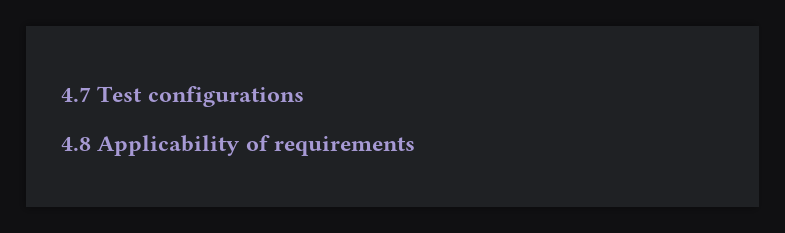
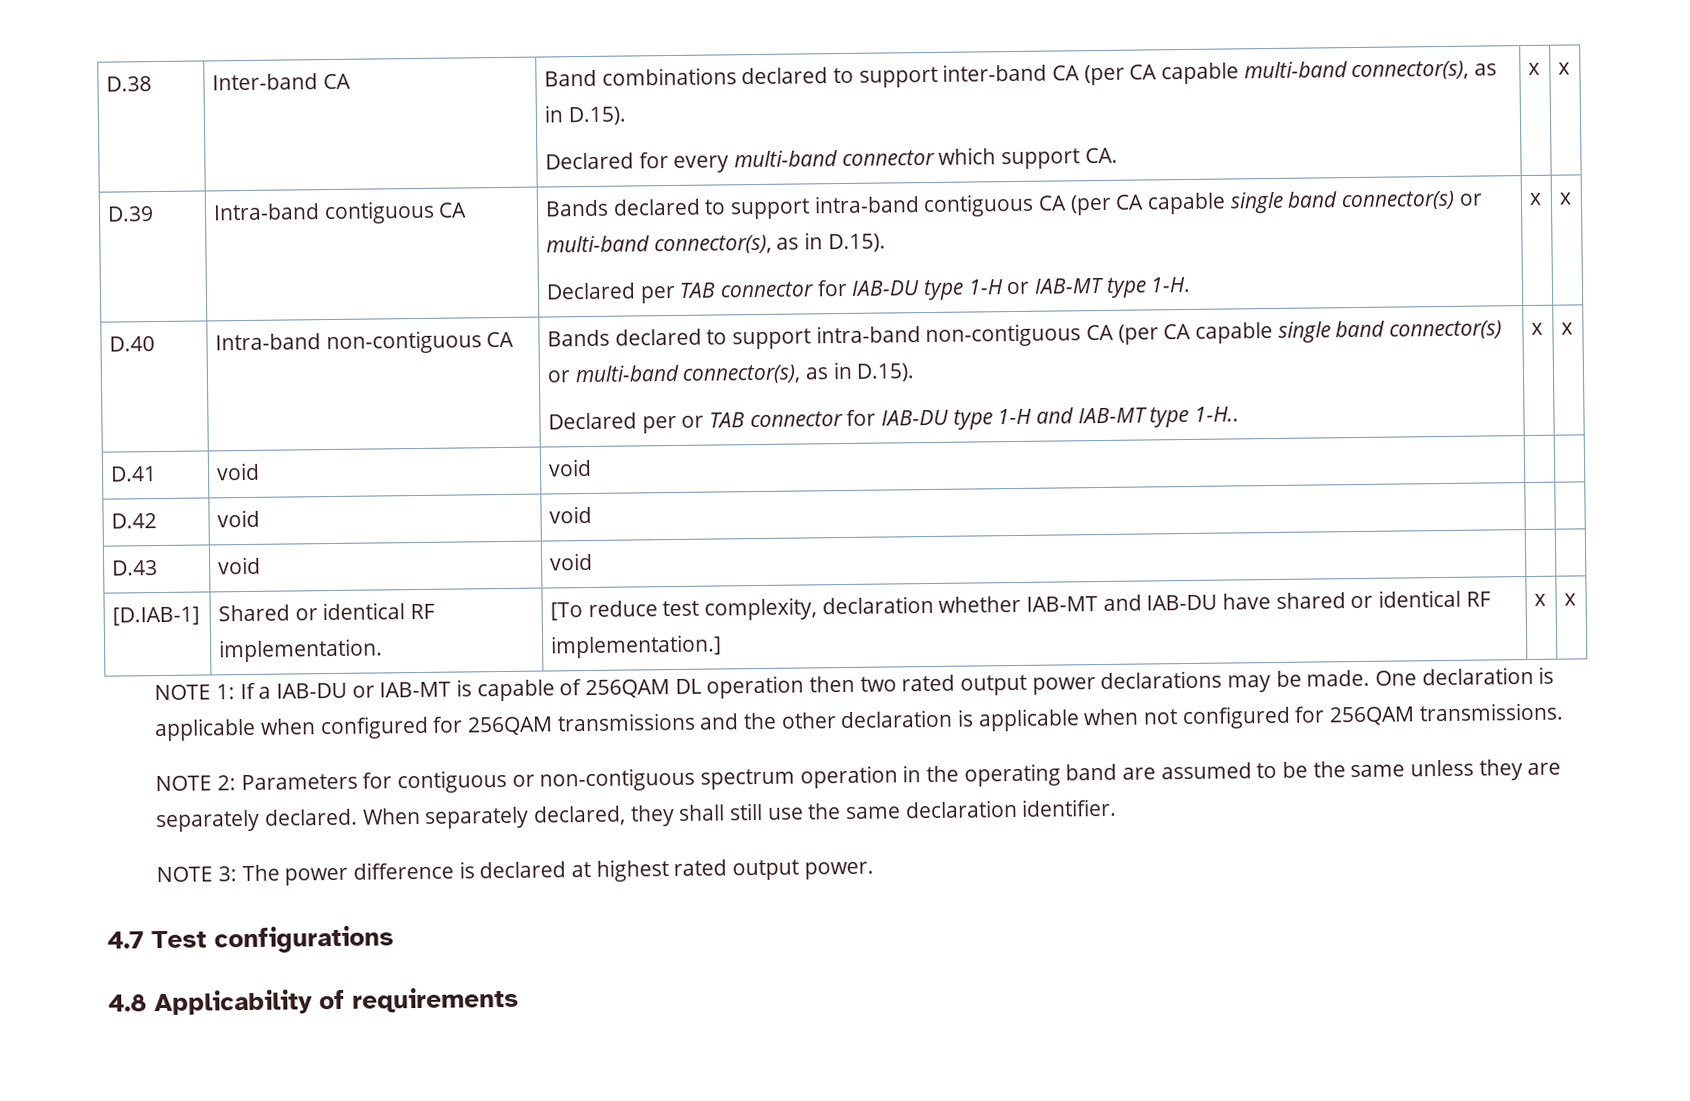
(61, 94) none -> [106,76,153,92] [212,73,351,91] [544,60,1498,88] [544,105,627,126] [545,147,1118,173] [1528,62,1541,75] [1558,62,1571,75] [107,206,155,222] [213,200,468,225] [545,190,1483,220] [546,232,886,255] [546,276,1192,304] [1529,192,1543,205] [1559,192,1573,205] [109,336,156,352] [215,330,515,355] [547,320,1503,350] [547,361,916,384] [548,406,1240,434] [1531,322,1544,335] [1561,322,1574,335] [110,466,158,482] [216,462,261,481] [548,458,593,477] [111,513,158,529] [217,509,261,528] [549,505,593,524] [112,560,159,576] [218,556,262,575] [550,552,594,571] [112,606,201,626] [218,602,436,622] [219,638,384,663] [550,589,1491,621] [550,634,723,659] [1534,593,1547,606] [1564,593,1577,606] [154,666,1555,702] [154,702,1564,742] [155,759,1562,794] [155,798,1118,833] [156,859,874,886] D.38 | Inter-band CA | Band combinations declared to support inter-band CA (per CA capable multi-band connector(s), as in D.15). // Declared for every multi-band connector which support CA. | x | x // D.39 | Intra-band contiguous CA | Bands declared to support intra-band contiguous CA (per CA capable single band connector(s) or multi-band connector(s), as in D.15). // Declared per TAB connector for IAB-DU type 1-H or IAB-MT type 1-H. | x | x // D.40 | Intra-band non-contiguous CA | Bands declared to support intra-band non-contiguous CA (per CA capable single band connector(s) or multi-band connector(s), as in D.15). // Declared per or TAB connector for IAB-DU type 1-H and IAB-MT type 1-H.. | x | x // D.41 | void | void | | // D.42 | void | void | | // D.43 | void | void | | // [D.IAB-1] | Shared or identical RF implementation. | [To reduce test complexity, declaration whether IAB-MT and IAB-DU have shared or identical RF implementation.] | x | x // NOTE 1: If a IAB-DU or IAB-MT is capable of 256QAM DL operation then two rated output power declarations may be made. One declaration is applicable when configured for 256QAM transmissions and the other declaration is applicable when not configured for 256QAM transmissions. // NOTE 2: Parameters for contiguous or non-contiguous spectrum operation in the operating band are assumed to be the same unless they are separately declared. When separately declared, they shall still use the same declaration identifier. // NOTE 3: The power difference is declared at highest rated output power. //

